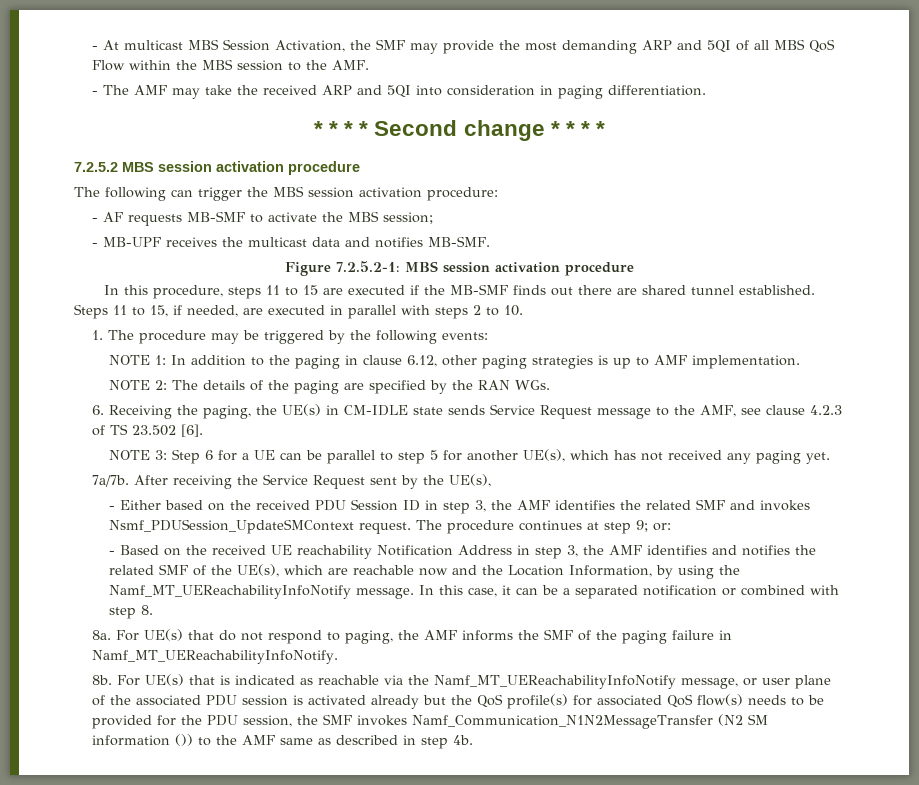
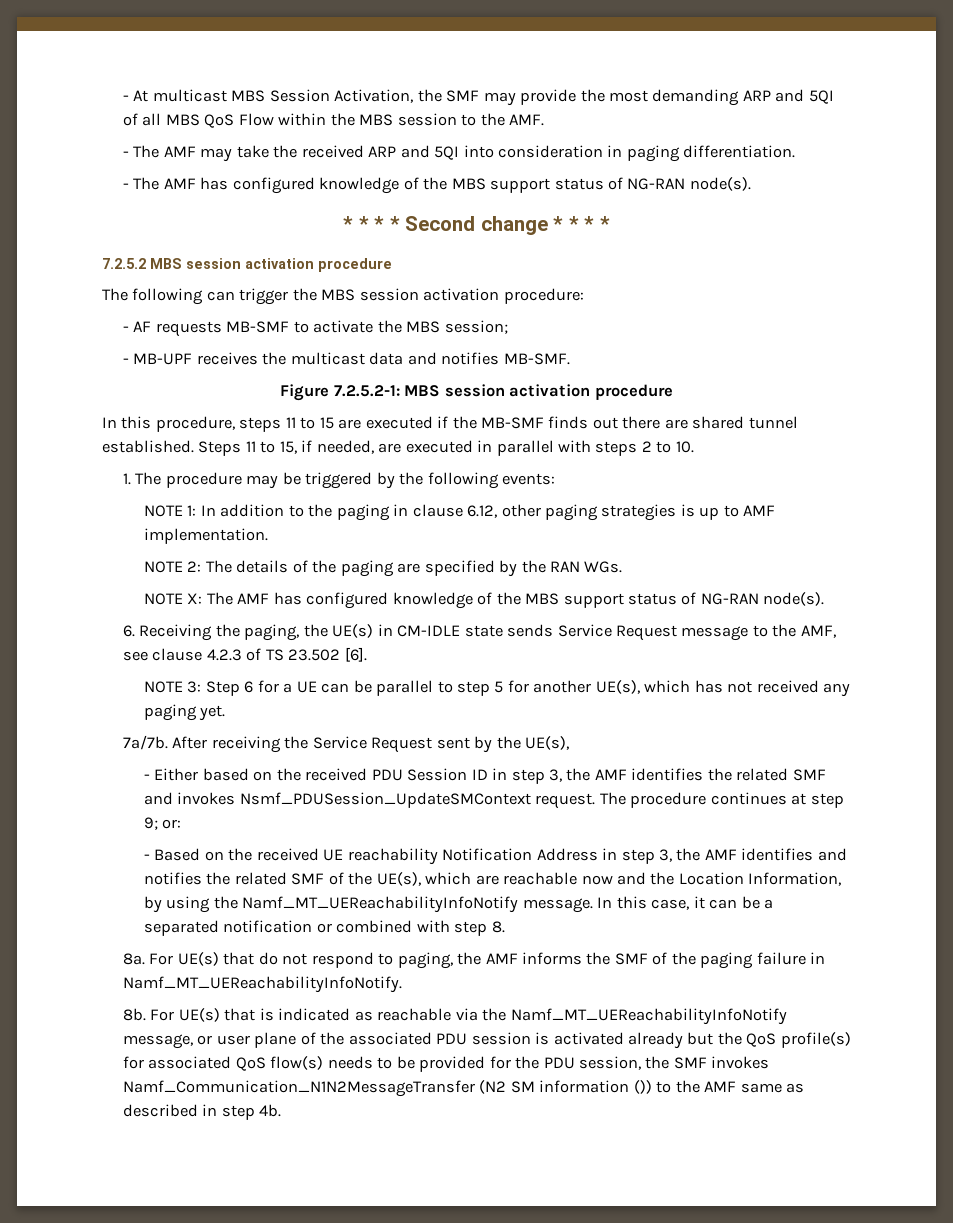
(706, 90) none -> [122,177,751,194] // - The AMF has configured knowledge of the MBS support status of NG-RAN node(s).
(551, 385) none -> [143,592,825,609] // NOTE X: The AMF has configured knowledge of the MBS support status of NG-RAN node(s).

